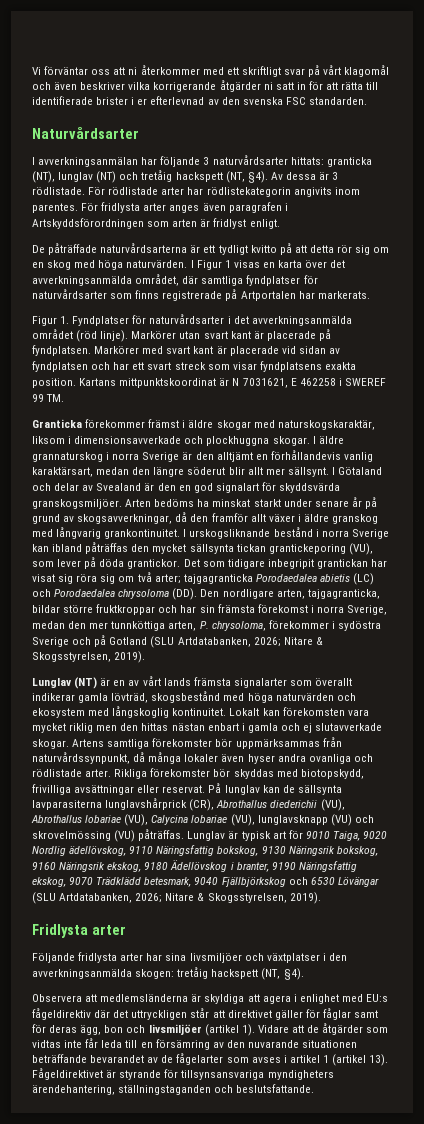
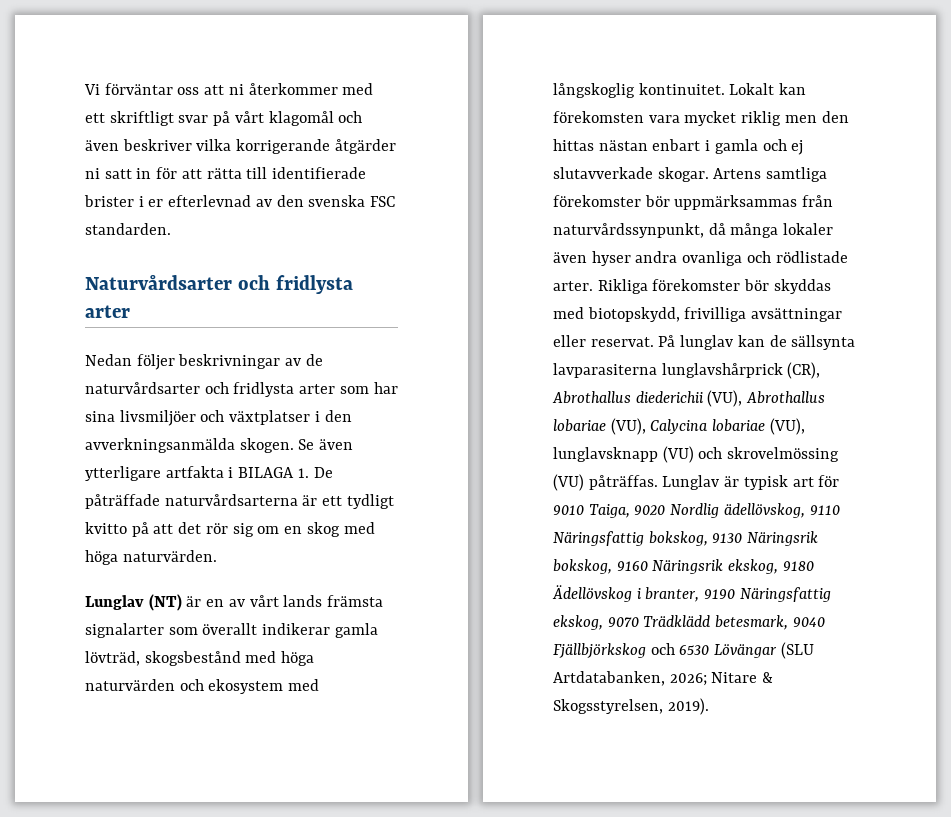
[32,155,372,167] [32,170,339,183] [32,187,360,197] [32,202,288,213] [32,218,280,229] // I avverkningsanmälan har följande 3 naturvårdsarter hittats: granticka (NT), lunglav (NT) och tretåig hackspett (NT, §4). Av dessa är 3 rödlistade. För rödlistade arter har rödlistekategorin angivits inom parentes. För fridlysta arter anges även paragrafen i Artskyddsförordningen som arten är fridlyst enligt. // -> [237,275,353,294] [85,305,130,318] [85,354,323,370] [85,382,398,397] [85,410,352,426] [85,438,354,453] [85,466,309,481] och fridlysta arter // Nedan följer beskrivningar av de naturvårdsarter och fridlysta arter som har sina livsmiljöer och växtplatser i den avverkningsanmälda skogen. Se även ytterligare artfakta i BILAGA 1.
[309,245,334,253] detta -> [178,522,202,534] det
[190,260,346,270] [32,274,318,286] [32,289,370,301] [32,314,352,326] [32,329,331,342] [32,345,340,356] [32,361,356,372] [32,378,386,388] [32,394,65,402] [32,419,375,430] [32,436,344,446] [32,450,373,462] [32,467,383,477] [32,482,341,493] [32,497,377,509] [32,512,379,524] [32,527,389,539] [32,542,373,555] [32,557,388,569] [32,572,375,585] [32,588,380,600] [32,604,388,615] [32,620,381,631] [32,635,323,648] [32,651,146,663] I Figur 1 visas en karta över det avverkningsanmälda området, där samtliga fyndplatser för naturvårdsarter som finns registrerade på Artportalen har markerats. // Figur 1. Fyndplatser för naturvårdsarter i det avverkningsanmälda området (röd linje). Markörer utan svart kant är placerade på fyndplatsen. Markörer med svart kant är placerade vid sidan av fyndplatsen och har ett svart streck som visar fyndplatsens exakta position. Kartans mittpunktskoordinat är N 7031621, E 462258 i SWEREF 99 TM. // Granticka förekommer främst i äldre skogar med naturskogskaraktär, liksom i dimensionsavverkade och plockhuggna skogar. I äldre grannaturskog i norra Sverige är den alltjämt en förhållandevis vanlig karaktärsart, medan den längre söderut blir allt mer sällsynt. I Götaland och delar av Svealand är den en god signalart för skyddsvärda granskogsmiljöer. Arten bedöms ha minskat starkt under senare år på grund av skogsavverkningar, då den framför allt växer i äldre granskog med långvarig grankontinuitet. I urskogsliknande bestånd i norra Sverige kan ibland påträffas den mycket sällsynta tickan grantickeporing (VU), som lever på döda grantickor. Det som tidigare inbegripit grantickan har visat sig röra sig om två arter; tajgagranticka Porodaedalea abietis (LC) och Porodaedalea chrysoloma (DD). Den nordligare arten, tajgagranticka, bildar större fruktkroppar och har sin främsta förekomst i norra Sverige, medan den mer tunnköttiga arten, P. chrysoloma, förekommer i sydöstra Sverige och på Gotland (SLU Artdatabanken, 2026; Nitare & Skogsstyrelsen, 2019). -> (217, 556) none
[32,924,126,938] [32,952,347,963] [32,967,304,980] [32,994,389,1004] [32,1008,379,1020] [32,1023,389,1036] [32,1038,358,1050] [32,1053,389,1066] [32,1068,334,1080] [32,1084,315,1095] // Fridlysta arter // Följande fridlysta arter har sina livsmiljöer och växtplatser i den avverkningsanmälda skogen: tretåig hackspett (NT, §4). // Observera att medlemsländerna är skyldiga att agera i enlighet med EU:s fågeldirektiv där det uttryckligen står att direktivet gäller för fåglar samt för deras ägg, bon och livsmiljöer (artikel 1). Vidare att de åtgärder som vidtas inte får leda till en försämring av den nuvarande situationen beträffande bevarandet av de fågelarter som avses i artikel 1 (artikel 13). Fågeldirektivet är styrande för tillsynsansvariga myndigheters ärendehantering, ställningstaganden och beslutsfattande. -> (709, 706) none

